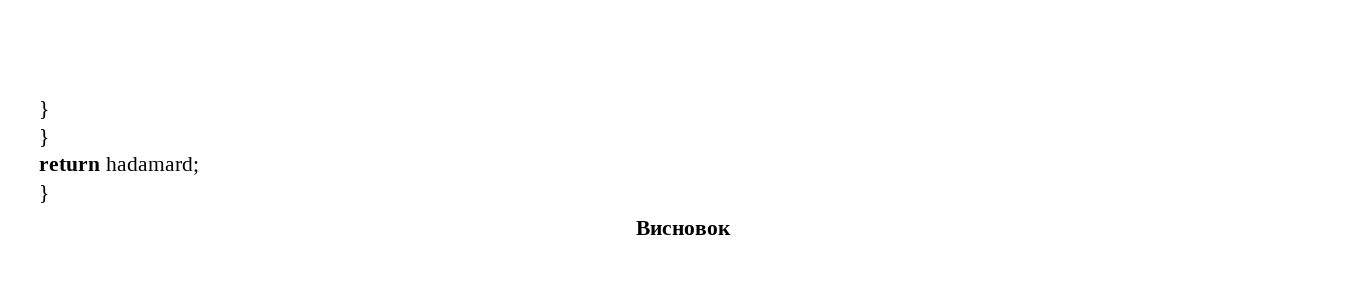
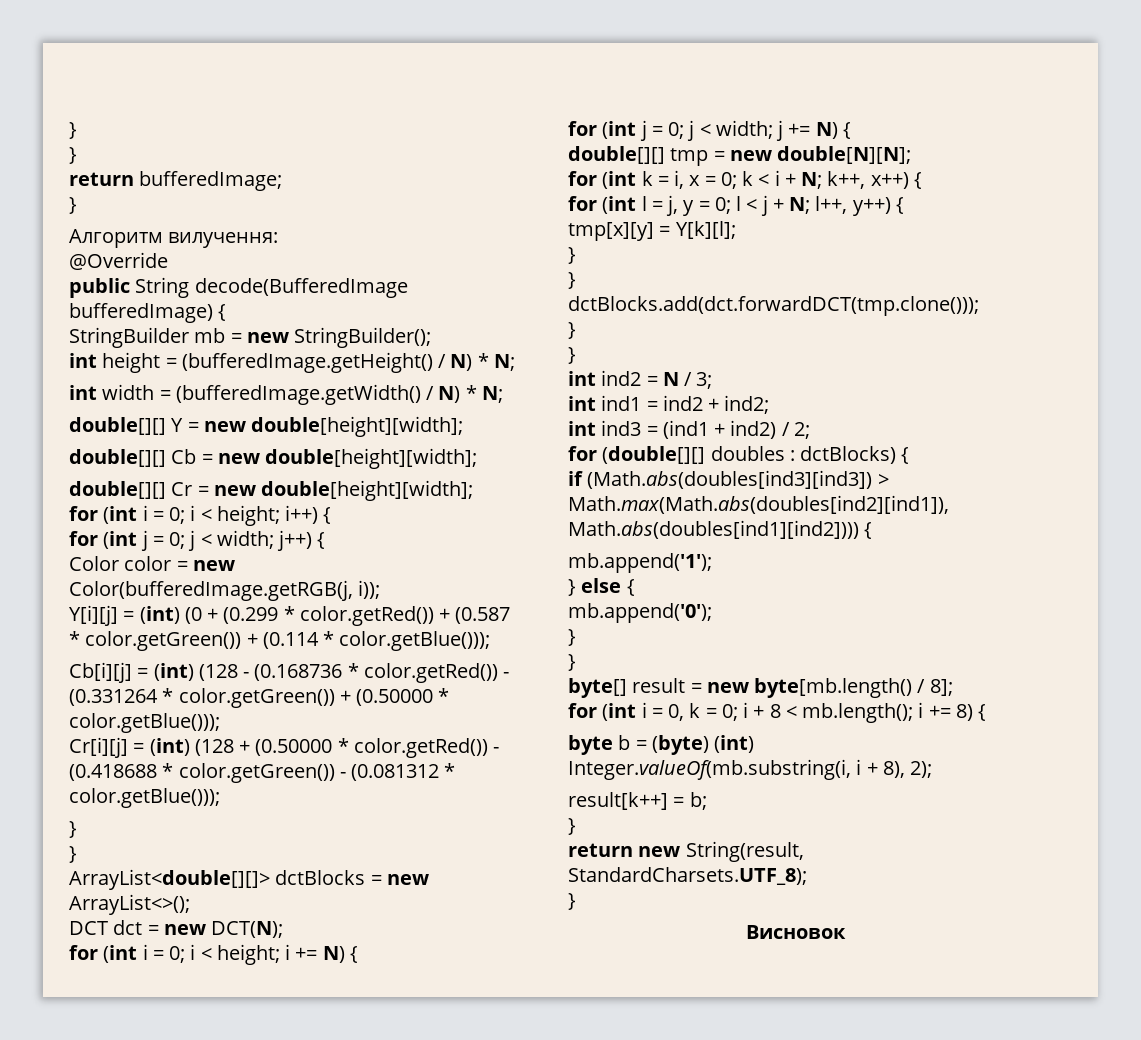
[105,157,199,175] hadamard; -> [139,171,283,191] [69,197,77,214] [69,229,279,248] [69,252,168,270] [69,277,408,298] [69,303,227,323] [69,327,432,348] [69,352,515,373] [69,384,503,405] [69,416,464,437] [69,448,478,469] [69,480,474,501] [69,505,332,526] [69,530,326,551] [69,556,235,571] [69,580,381,601] [69,605,511,626] [69,631,491,651] [69,662,510,683] [69,688,450,708] [69,713,220,733] [69,737,500,758] [69,763,456,783] [69,788,220,808] [69,821,77,838] [69,846,77,863] [69,869,429,890] [69,894,190,915] [69,920,284,938] [69,944,358,965] [568,120,851,141] [568,146,912,166] [568,170,922,189] [568,195,904,216] [568,221,736,241] [568,247,576,264] [568,272,576,289] [568,296,979,316] [568,322,576,339] [568,347,576,364] [568,370,713,389] [568,395,770,414] [568,420,810,439] [568,446,910,464] [568,470,889,489] [568,495,949,514] [568,520,873,539] [568,553,712,573] [568,578,635,596] [568,603,712,623] [568,629,576,646] [568,654,576,671] [568,678,953,698] [568,702,987,723] [568,735,755,755] [568,759,933,780] [568,792,707,810] [568,818,576,835] [568,841,804,862] [568,867,807,885] bufferedImage; // } // Алгоритм вилучення: // @Override // public String decode(BufferedImage bufferedImage) { // StringBuilder mb = new StringBuilder(); // int height = (bufferedImage.getHeight() / N) * N; // int width = (bufferedImage.getWidth() / N) * N; // double[][] Y = new double[height][width]; // double[][] Cb = new double[height][width]; // double[][] Cr = new double[height][width]; // for (int i = 0; i < height; i++) { // for (int j = 0; j < width; j++) { // Color color = new Color(bufferedImage.getRGB(j, i)); // Y[i][j] = (int) (0 + (0.299 * color.getRed()) + (0.587 * color.getGreen()) + (0.114 * color.getBlue())); // Cb[i][j] = (int) (128 - (0.168736 * color.getRed()) - (0.331264 * color.getGreen()) + (0.50000 * color.getBlue())); // Cr[i][j] = (int) (128 + (0.50000 * color.getRed()) - (0.418688 * color.getGreen()) - (0.081312 * color.getBlue())); // } // } // ArrayList<double[][]> dctBlocks = new ArrayList<>(); // DCT dct = new DCT(N); // for (int i = 0; i < height; i += N) { // for (int j = 0; j < width; j += N) { // double[][] tmp = new double[N][N]; // for (int k = i, x = 0; k < i + N; k++, x++) { // for (int l = j, y = 0; l < j + N; l++, y++) { // tmp[x][y] = Y[k][l]; // } // } // dctBlocks.add(dct.forwardDCT(tmp.clone())); // } // } // int ind2 = N / 3; // int ind1 = ind2 + ind2; // int ind3 = (ind1 + ind2) / 2; // for (double[][] doubles : dctBlocks) { // if (Math.abs(doubles[ind3][ind3]) > Math.max(Math.abs(doubles[ind2][ind1]), Math.abs(doubles[ind1][ind2]))) { // mb.append('1'); // } else { // mb.append('0'); // } // } // byte[] result = new byte[mb.length() / 8]; // for (int i = 0, k = 0; i + 8 < mb.length(); i += 8) { // byte b = (byte) (int) Integer.valueOf(mb.substring(i, i + 8), 2); // result[k++] = b; // } // return new String(result, StandardCharsets.UTF_8);

